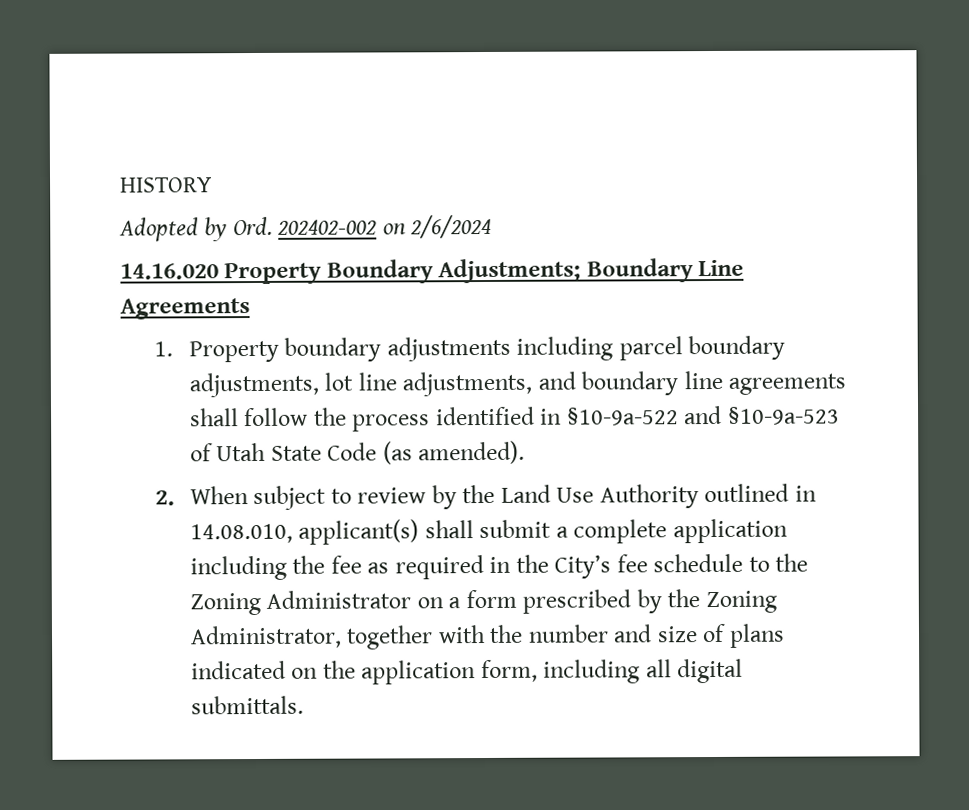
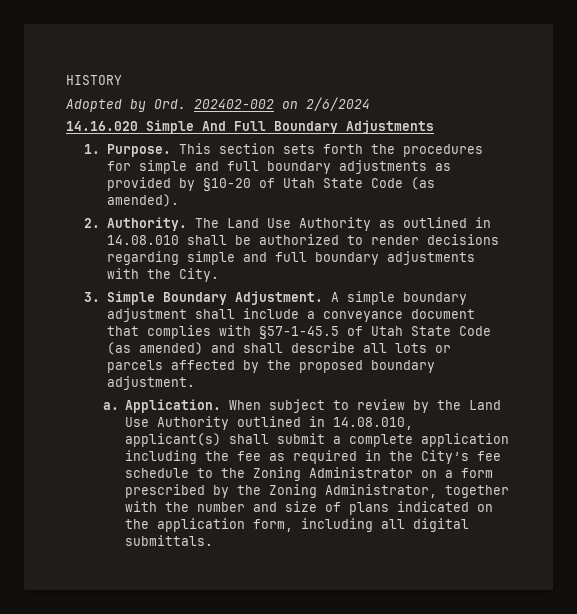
[224,258,745,285] [120,298,250,320] [154,335,786,363] [188,370,847,398] [189,405,840,432] Property Boundary Adjustments; Boundary Line Agreements // 1. Property boundary adjustments including parcel boundary adjustments, lot line adjustments, and boundary line agreements shall follow the process identified in §10-9a-522 and §10-9a-523 -> [146,120,434,134] [84,143,483,157] [106,160,451,174] [106,177,251,192] Simple And Full Boundary Adjustments // 1. Purpose. This section sets forth the procedures for simple and full boundary adjustments as provided by §10-20
(176, 498) none -> [106,217,491,231] [106,234,499,245] [106,251,475,265] [106,268,219,282] [84,291,467,305] [106,308,475,322] [106,325,491,340] [106,342,451,355] [106,360,435,373] [106,376,195,390] [102,399,221,413] Authority. The Land Use Authority as outlined in 14.08.010 shall be authorized to render decisions regarding simple and full boundary adjustments with the City. // 3. Simple Boundary Adjustment. A simple boundary adjustment shall include a conveyance document that complies with §57-1-45.5 of Utah State Code (as amended) and shall describe all lots or parcels affected by the proposed boundary adjustment. // a. Application.

